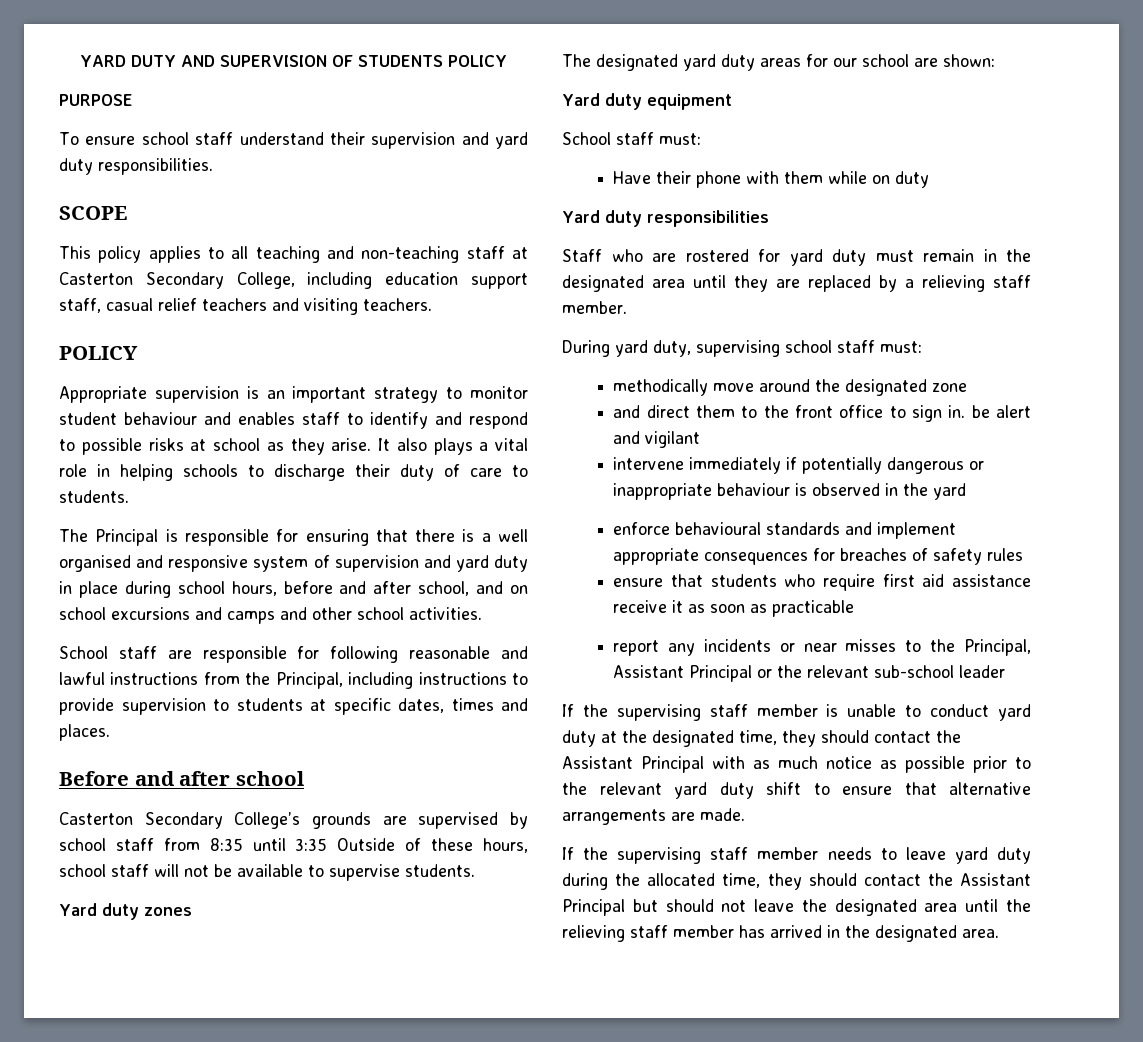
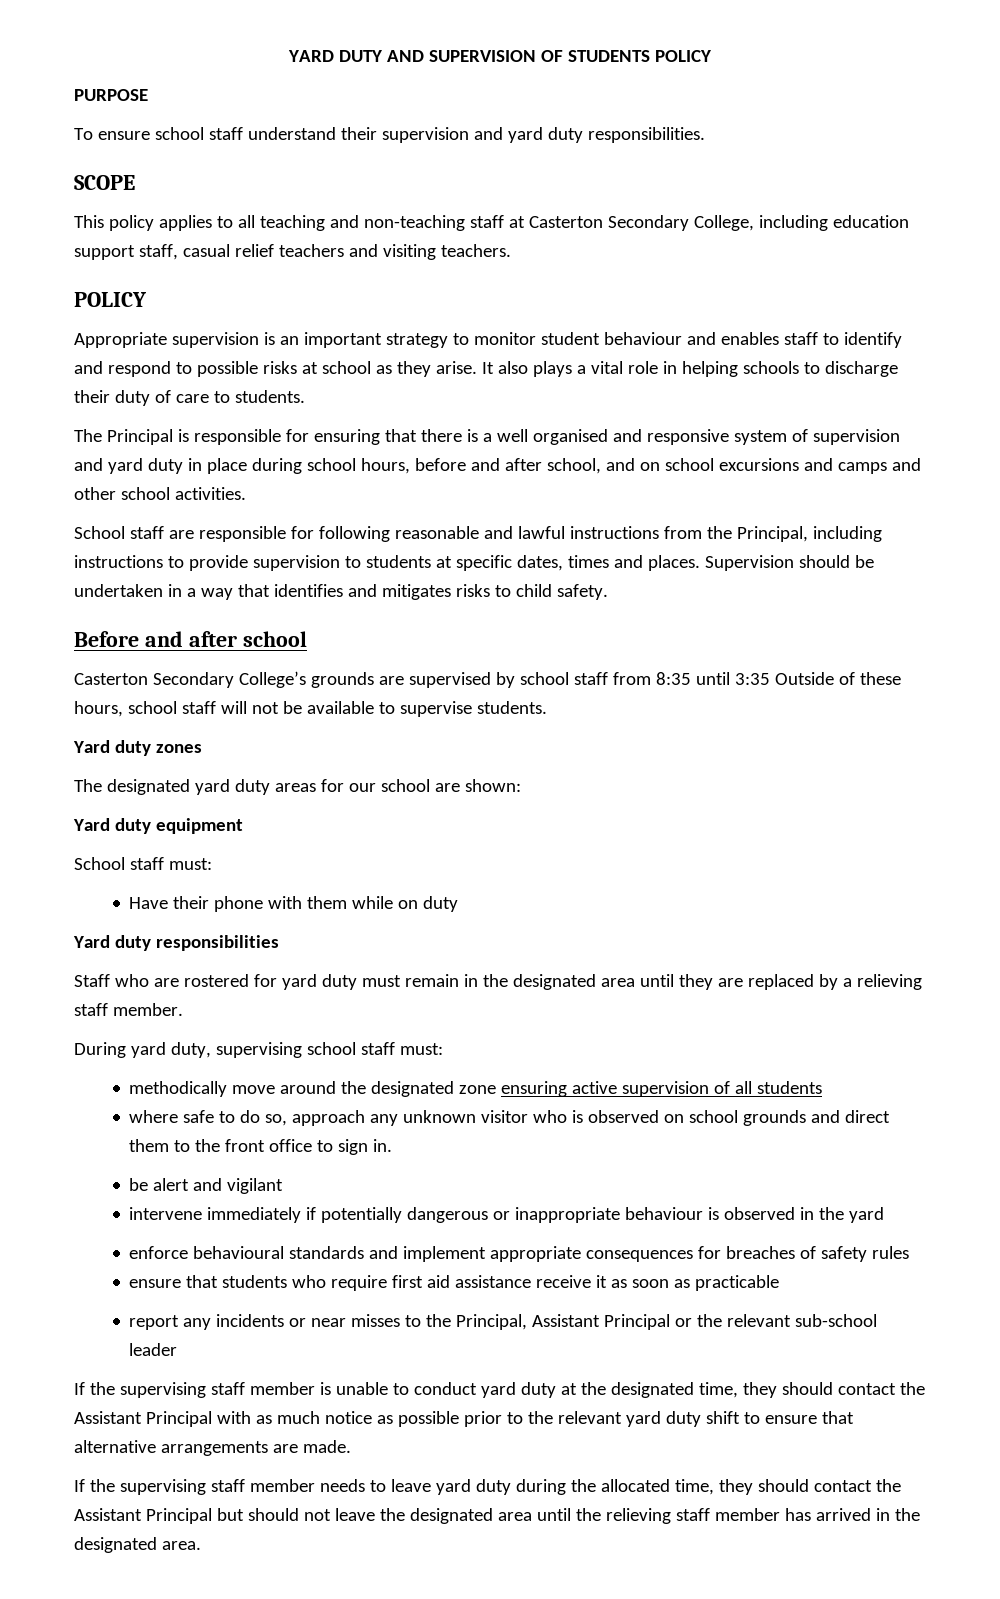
(110, 732) none -> [704,555,874,571] [74,584,608,600] Supervision should be undertaken in a way that identifies and mitigates risks to child safety.
(968, 387) // -> [501,1081,823,1097] [129,1110,807,1126] ensuring active supervision of all students // where safe to do so, approach any unknown visitor who is observed on school grounds
(966, 411) none -> (393, 1145) //

